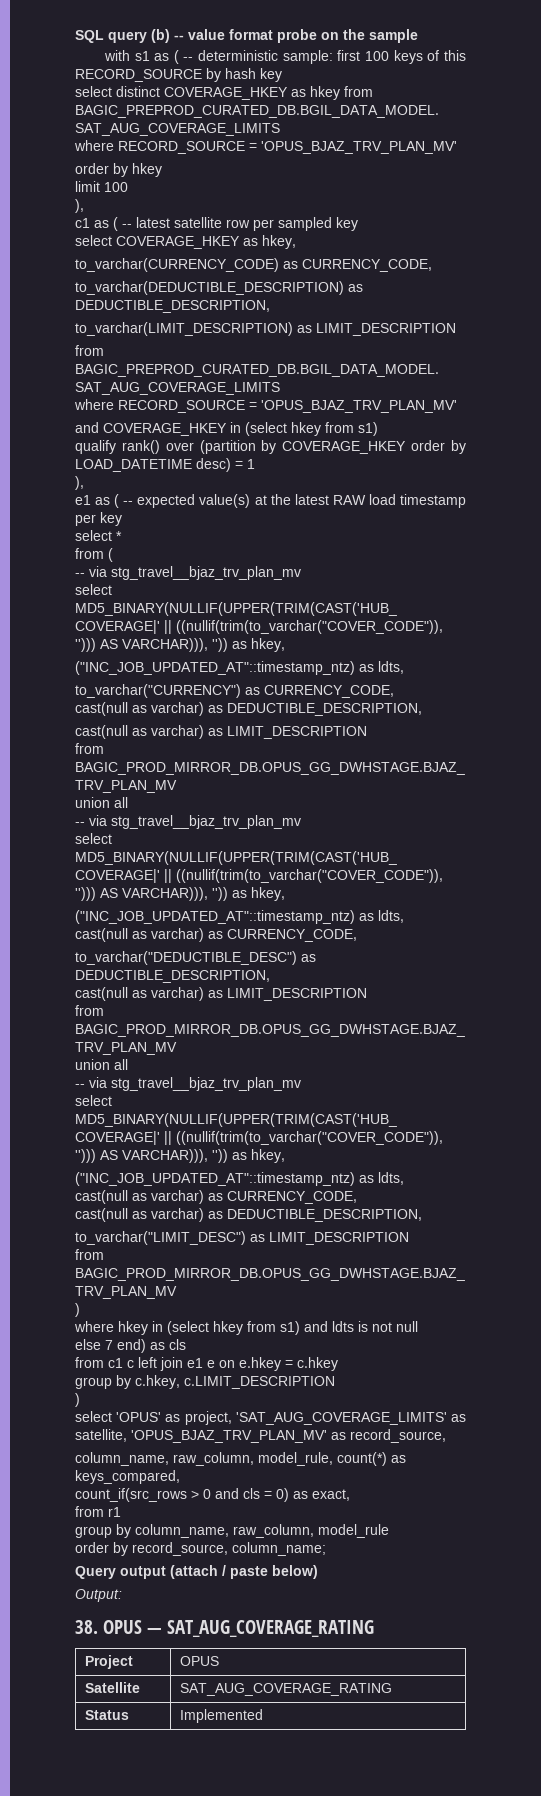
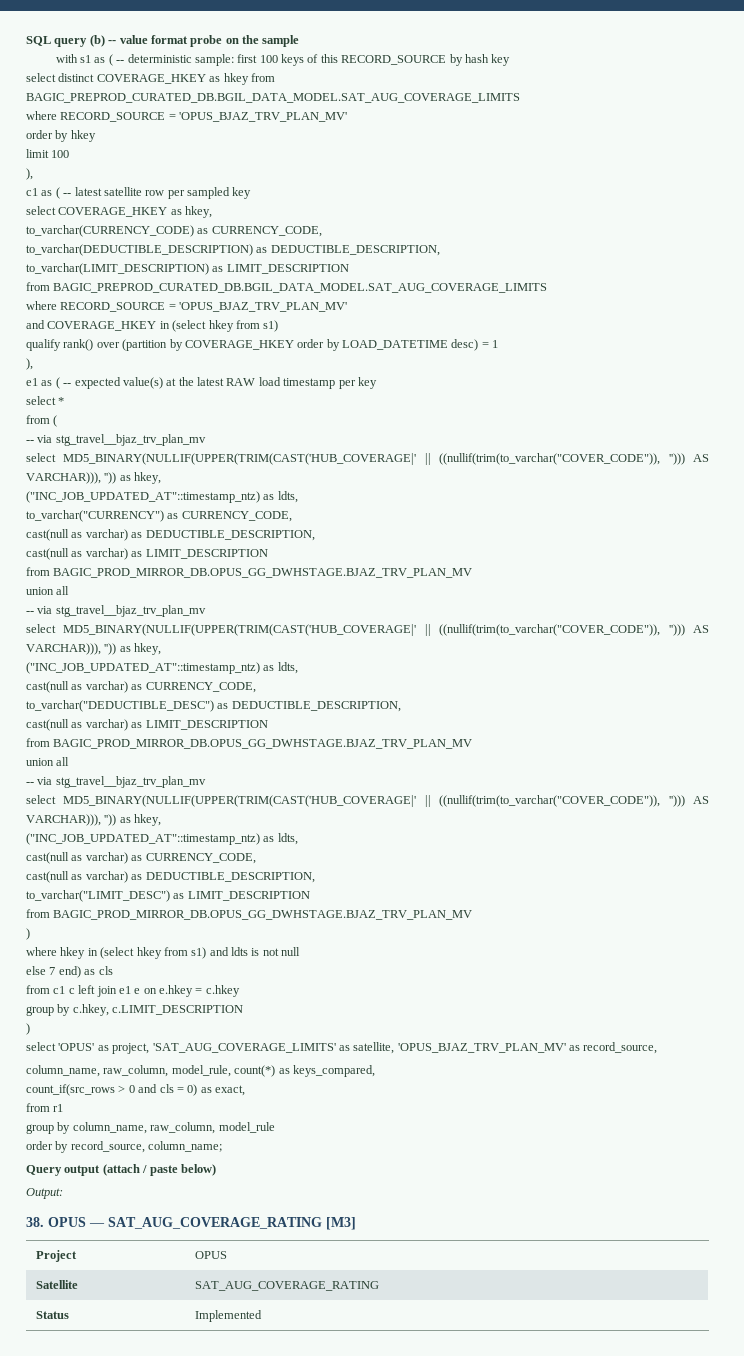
(374, 1628) none -> [326,1217,356,1230] [M3]

